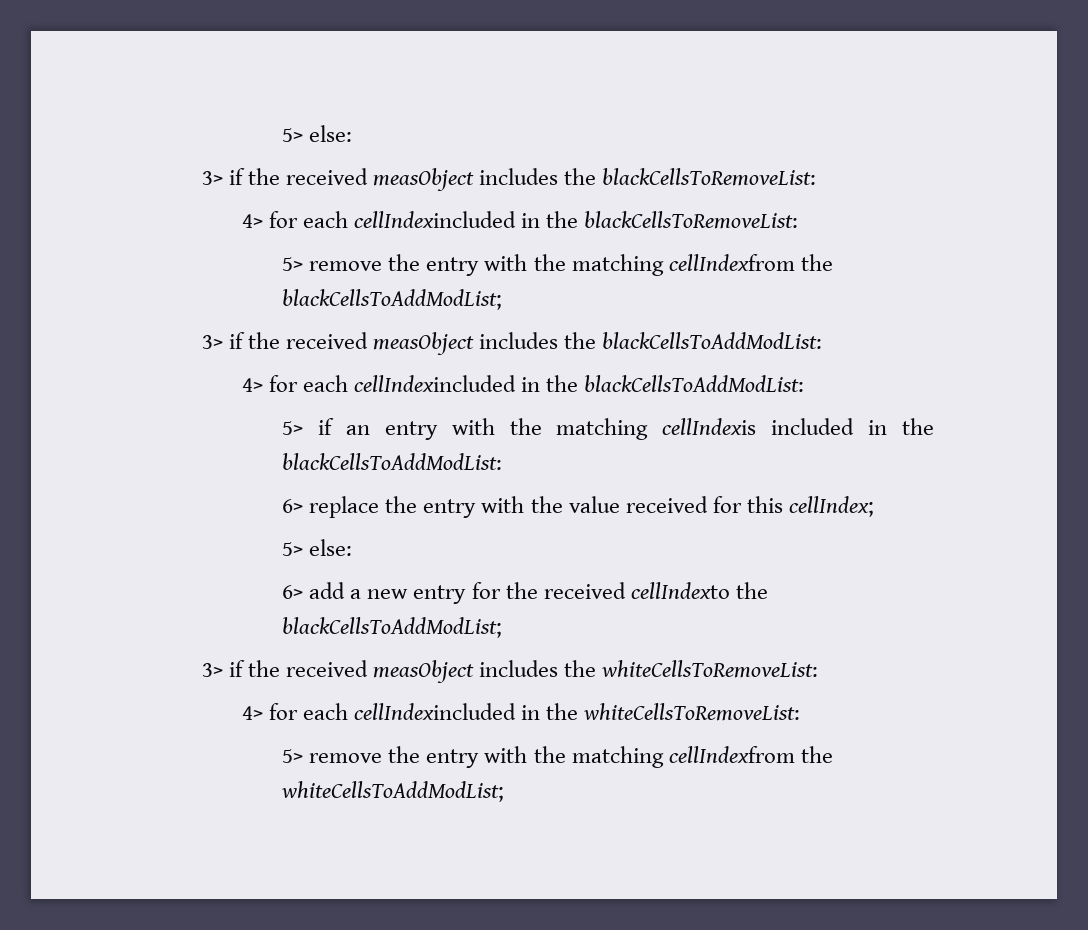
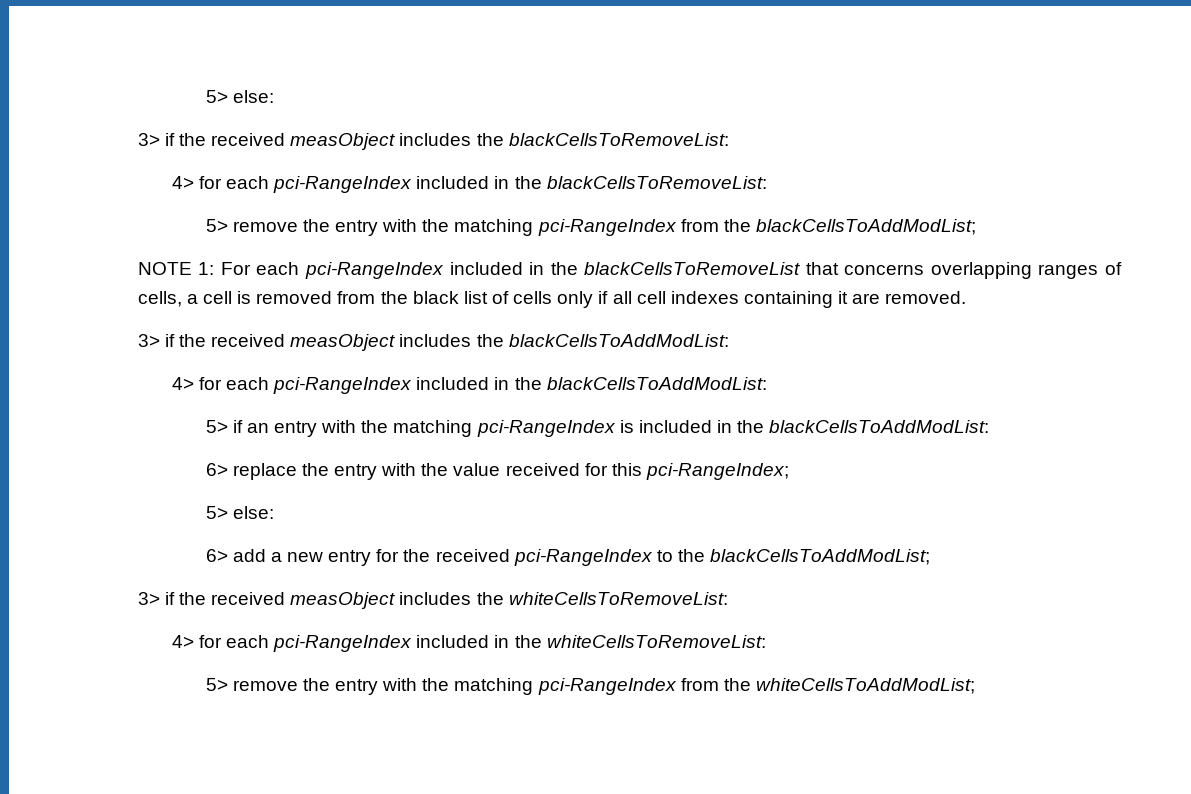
[354,211,517,228] cellIndexincluded -> [273,176,490,193] pci-RangeIndex included
[668,254,833,271] [282,289,503,310] cellIndexfrom the blackCellsToAddModList; -> [537,219,976,236] [137,262,1122,279] [137,291,967,308] pci-RangeIndex from the blackCellsToAddModList; // NOTE 1: For each pci-RangeIndex included in the blackCellsToRemoveList that concerns overlapping ranges of cells, a cell is removed from the black list of cells only if all cell indexes containing it are removed.
[354,375,517,392] cellIndexincluded -> [273,377,490,394] pci-RangeIndex included
[662,418,757,435] cellIndexis -> [476,420,634,437] pci-RangeIndex is
[788,496,874,517] cellIndex; -> [645,463,789,480] pci-RangeIndex;
[630,582,730,599] cellIndexto -> [513,549,673,566] pci-RangeIndex to
[354,703,517,720] cellIndexincluded -> [273,635,490,652] pci-RangeIndex included
[668,746,795,763] cellIndexfrom -> [537,678,719,695] pci-RangeIndex from

